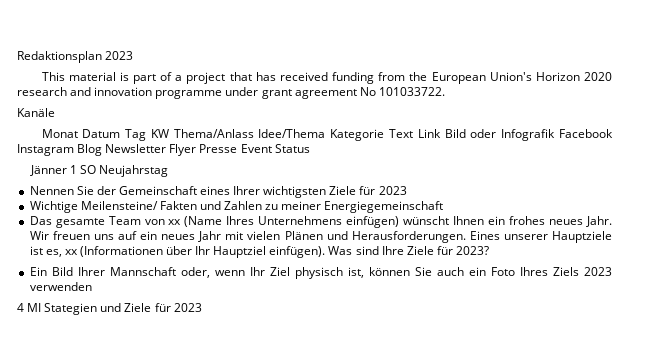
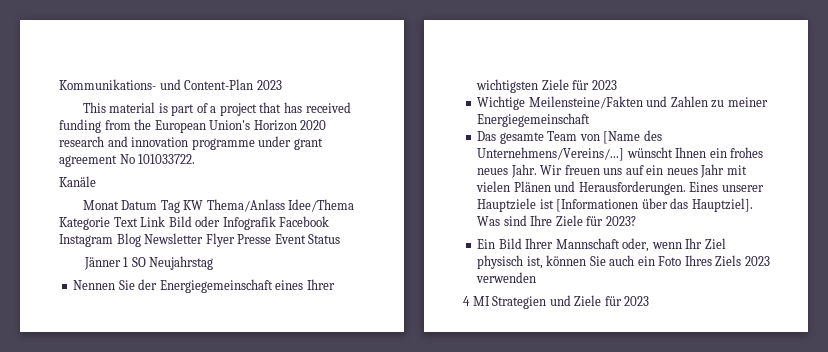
[17,51,102,63] Redaktionsplan -> [59,79,254,90] Kommunikations- und Content-Plan
[118,186,197,195] Gemeinschaft -> [159,279,273,293] Energiegemeinschaft
[80,201,197,210] Meilensteine/ Fakten -> [528,96,643,109] Meilensteine/Fakten
[168,216,400,228] xx (Name Ihres Unternehmens einfügen) -> [603,130,662,144] [477,147,625,161] [Name des Unternehmens/Vereins/...]
[45,246,326,258] es, xx (Informationen über Ihr Hauptziel einfügen). -> [556,198,753,212] [Informationen über das Hauptziel].
[44,303,98,315] Stategien -> [492,296,547,309] Strategien

